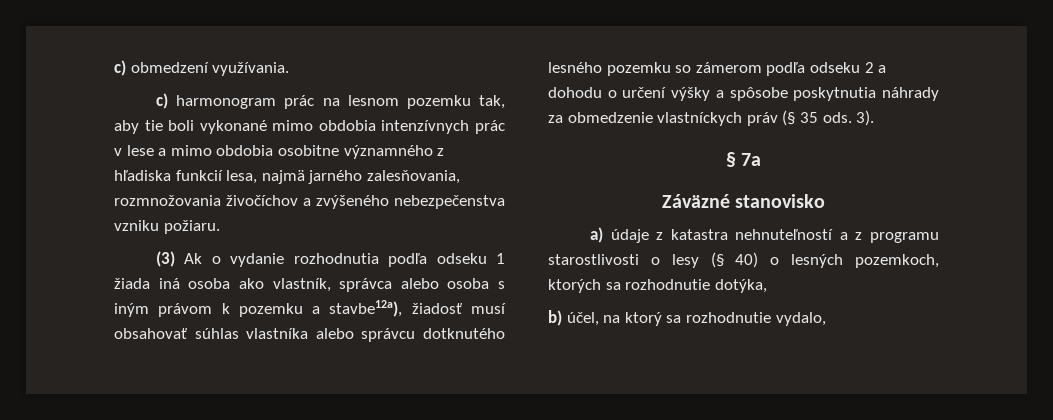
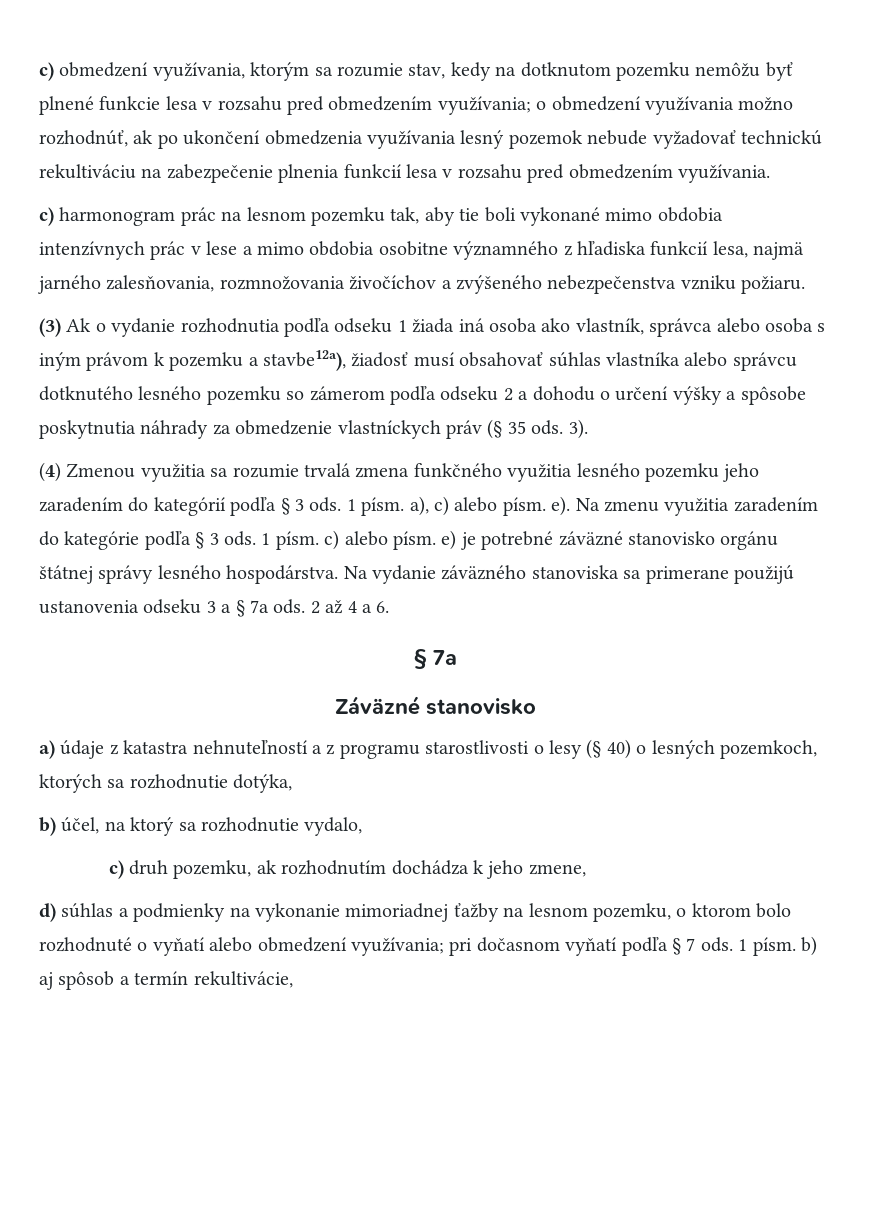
(209, 67) none -> [152,62,793,81] [39,96,794,115] [39,130,822,149] [39,164,673,183] využívania, ktorým sa rozumie stav, kedy na dotknutom pozemku nemôžu byť plnené funkcie lesa v rozsahu pred obmedzením využívania; o obmedzení využívania možno rozhodnúť, ak po ukončení obmedzenia využívania lesný pozemok nebude vyžadovať technickú rekultiváciu na zabezpečenie plnenia funkcií lesa v rozsahu pred obmedzením
(875, 118) none -> [39,462,760,482] [39,496,818,516] [39,530,779,550] [39,565,794,584] [39,599,390,617] // (4) Zmenou využitia sa rozumie trvalá zmena funkčného využitia lesného pozemku jeho zaradením do kategórií podľa § 3 ods. 1 písm. a), c) alebo písm. e). Na zmenu využitia zaradením do kategórie podľa § 3 ods. 1 písm. c) alebo písm. e) je potrebné záväzné stanovisko orgánu štátnej správy lesného hospodárstva. Na vydanie záväzného stanoviska sa primerane použijú ustanovenia odseku 3 a § 7a ods. 2 až 4 a 6.
(826, 319) none -> [108,860,586,879] [39,903,792,922] [39,936,817,956] [39,971,293,990] // c) druh pozemku, ak rozhodnutím dochádza k jeho zmene, // d) súhlas a podmienky na vykonanie mimoriadnej ťažby na lesnom pozemku, o ktorom bolo rozhodnuté o vyňatí alebo obmedzení využívania; pri dočasnom vyňatí podľa § 7 ods. 1 písm. b) aj spôsob a termín rekultivácie,

